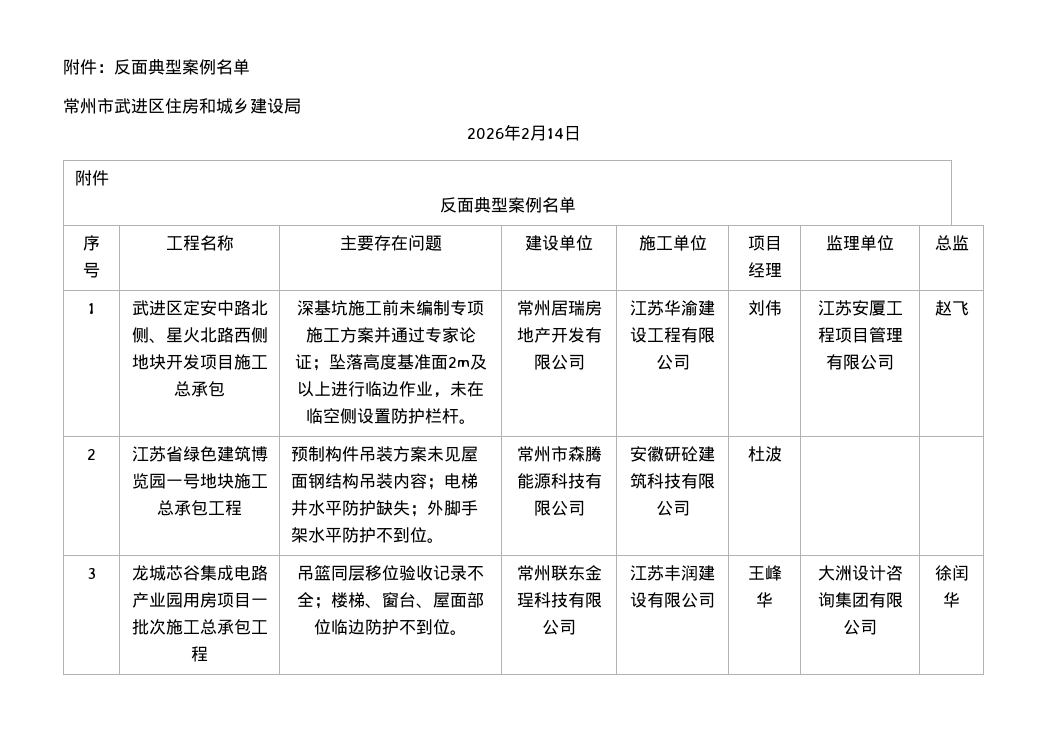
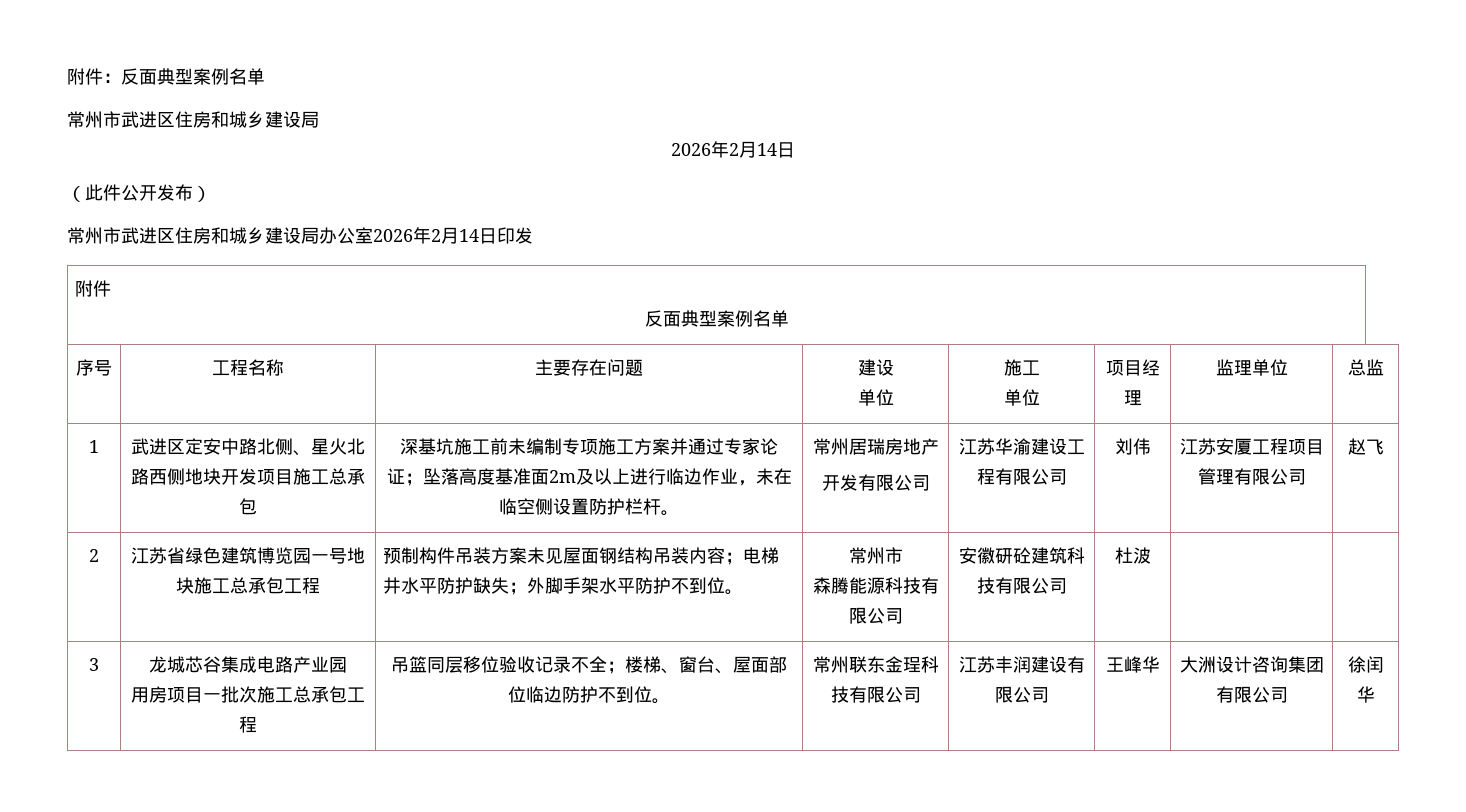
(581, 133) none -> [67,184,211,202] [67,227,533,244] // （此件公开发布） // 常州市武进区住房和城乡建设局办公室2026年2月14日印发
(559, 243) none -> (894, 367) //
(673, 243) none -> (1040, 368) //
(551, 335) none -> (939, 446) //
(568, 454) none -> (903, 555) //
(183, 600) none -> (347, 665) //

